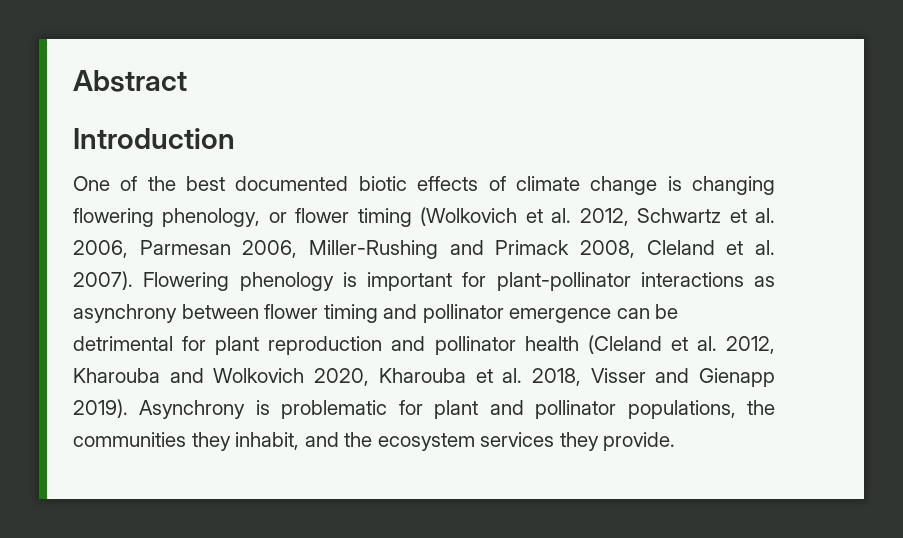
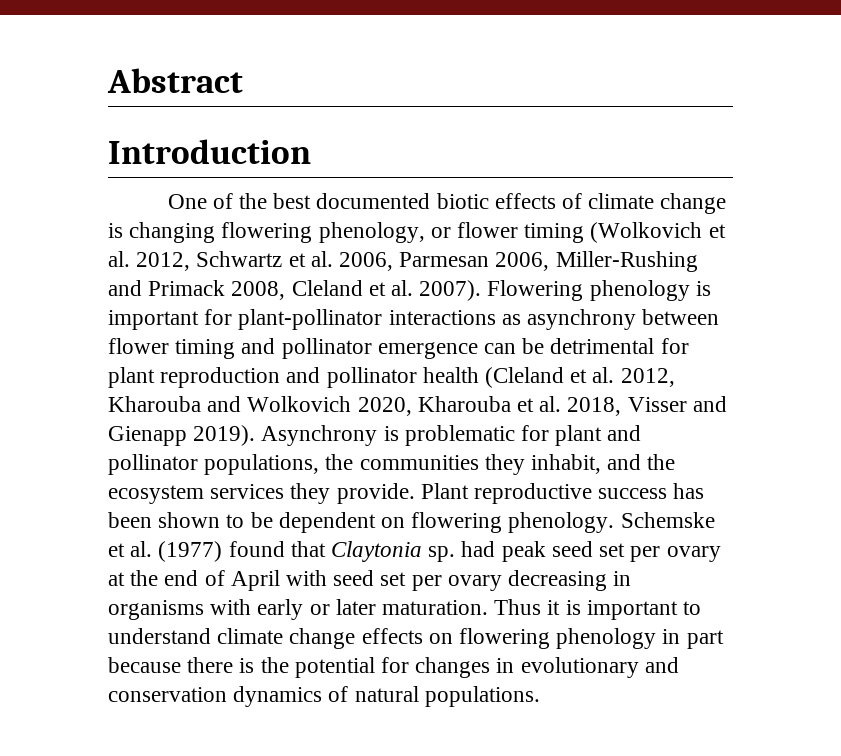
(676, 441) none -> [420,483,705,504] [108,512,715,533] [108,541,721,562] [108,570,632,591] [108,599,702,620] [108,628,724,649] [108,657,679,678] [108,686,540,707] Plant reproductive success has been shown to be dependent on flowering phenology. Schemske et al. (1977) found that Claytonia sp. had peak seed set per ovary at the end of April with seed set per ovary decreasing in organisms with early or later maturation. Thus it is important to understand climate change effects on flowering phenology in part because there is the potential for changes in evolutionary and conservation dynamics of natural populations.

